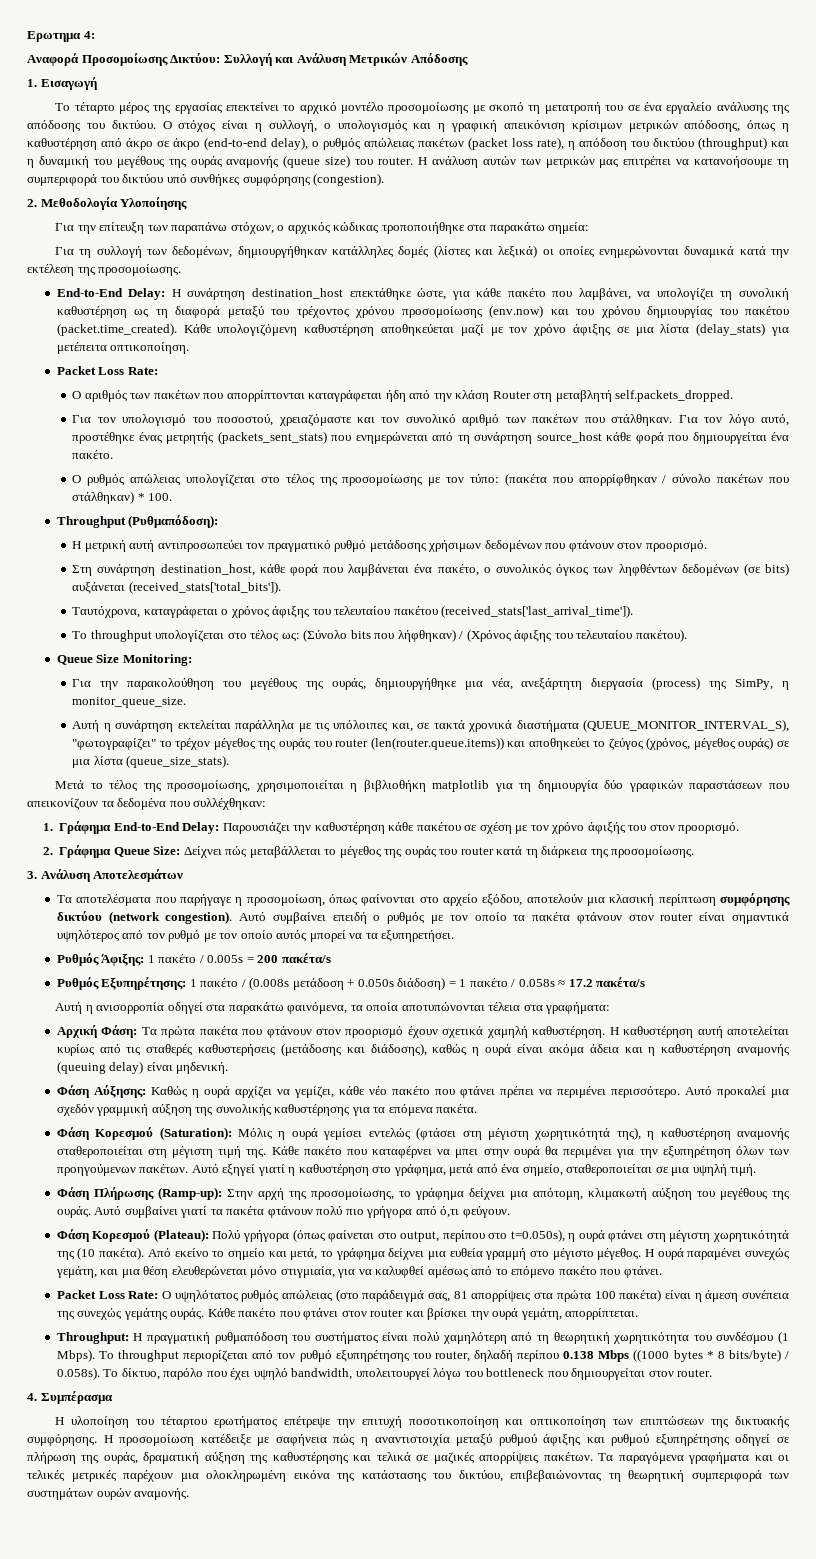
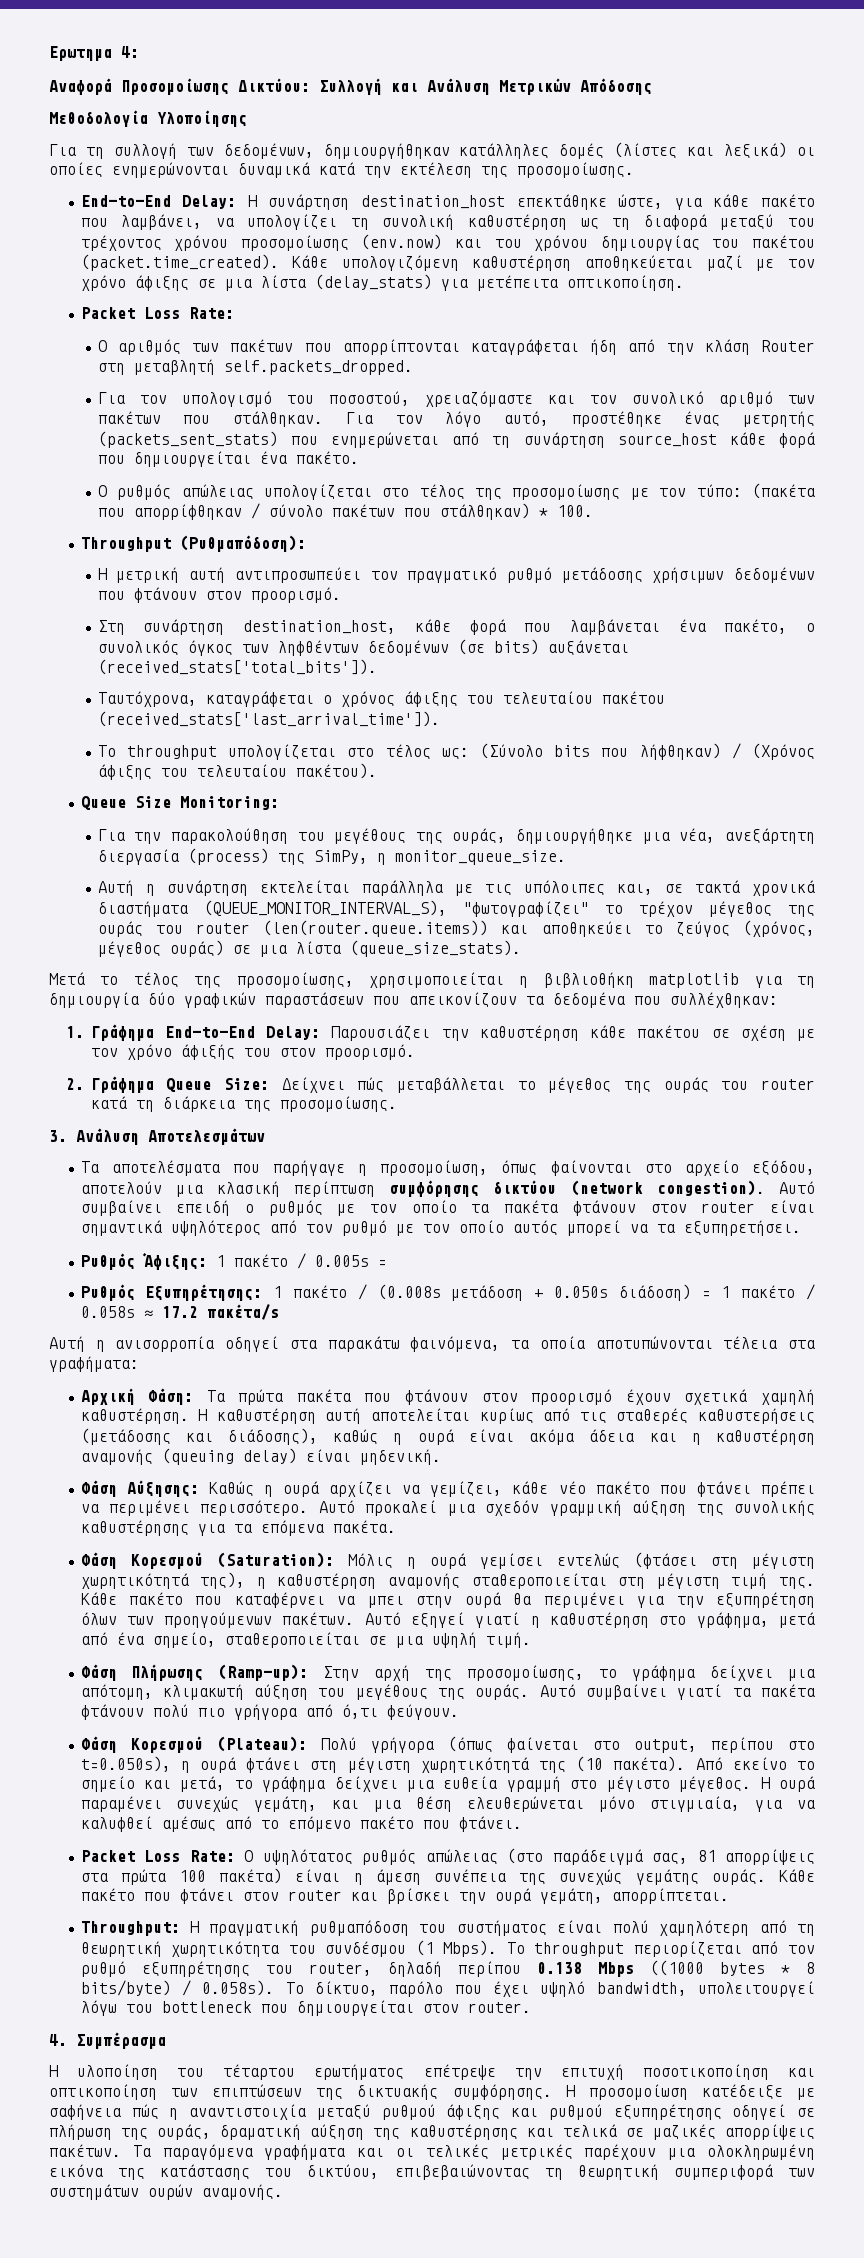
[27,77,97,90] [55,102,790,114] [27,120,790,132] [27,137,789,150] [27,155,789,168] [27,173,385,186] [27,197,188,210] [55,222,590,234] 1. Εισαγωγή // Το τέταρτο μέρος της εργασίας επεκτείνει το αρχικό μοντέλο προσομοίωσης με σκοπό τη μετατροπή του σε ένα εργαλείο ανάλυσης της απόδοσης του δικτύου. Ο στόχος είναι η συλλογή, ο υπολογισμός και η γραφική απεικόνιση κρίσιμων μετρικών απόδοσης, όπως η καθυστέρηση από άκρο σε άκρο (end-to-end delay), ο ρυθμός απώλειας πακέτων (packet loss rate), η απόδοση του δικτύου (throughput) και η δυναμική του μεγέθους της ουράς αναμονής (queue size) του router. Η ανάλυση αυτών των μετρικών μας επιτρέπει να κατανοήσουμε τη συμπεριφορά του δικτύου υπό συνθήκες συμφόρησης (congestion). // 2. Μεθοδολογία Υλοποίησης // Για την επίτευξη των παραπάνω στόχων, ο αρχικός κώδικας τροποποιήθηκε στα παρακάτω σημεία: -> [49,110,247,127] Μεθοδολογία Υλοποίησης
[257,953,331,963] 200 πακέτα/s -> (387, 1263) none

